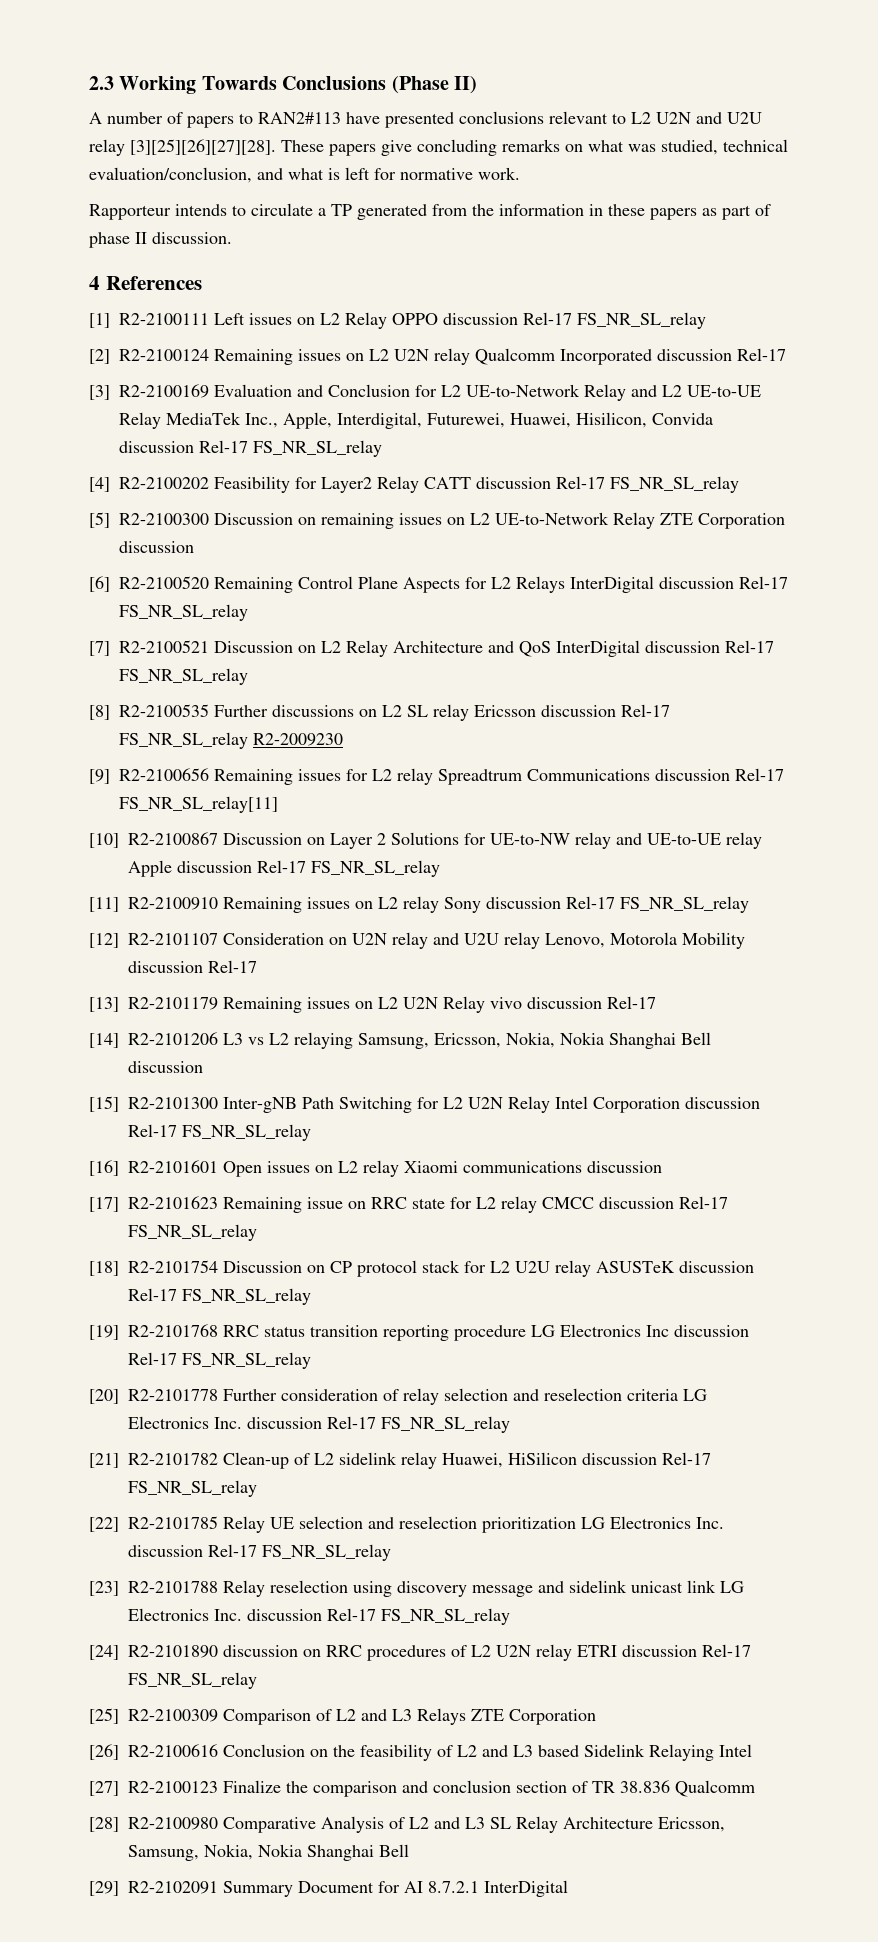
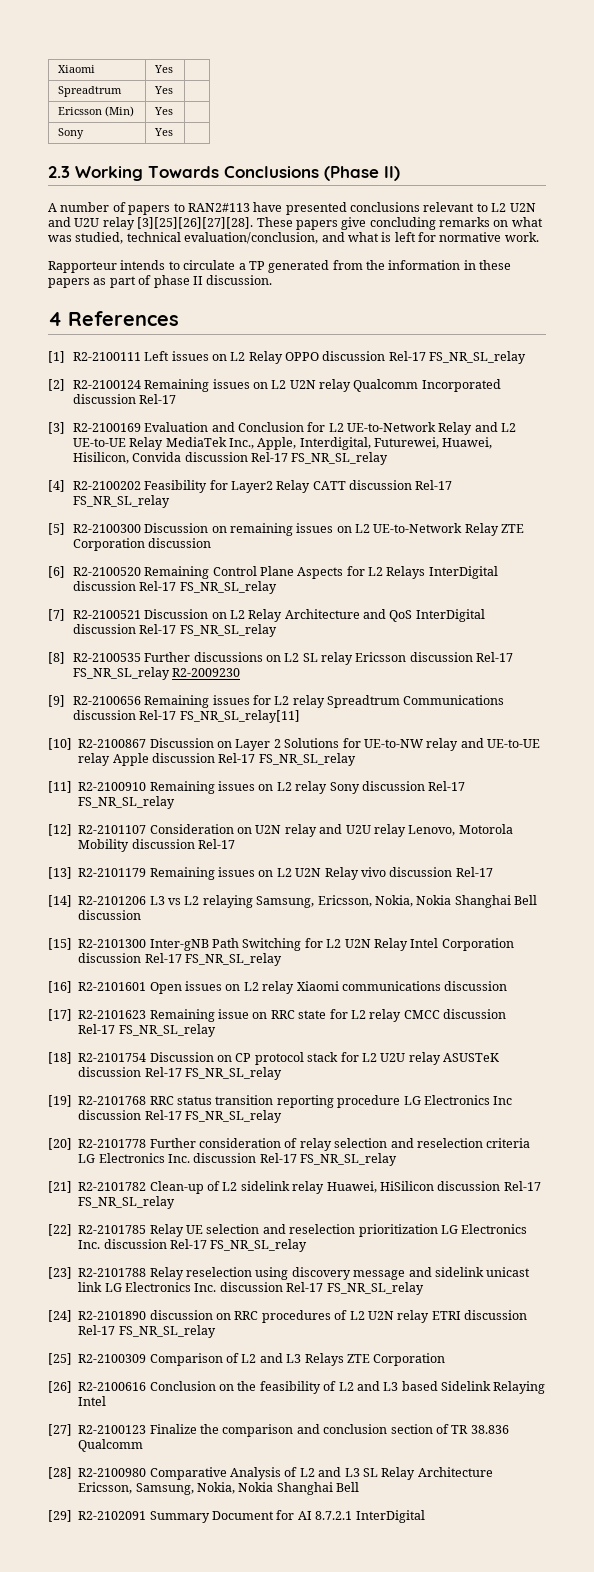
(89, 83) none -> [57,65,95,73] [153,65,173,73] [57,86,122,97] [153,86,173,94] [57,106,134,117] [153,107,173,115] [57,128,84,139] [153,128,173,136] Xiaomi | Yes | // Spreadtrum | Yes | // Ericsson (Min) | Yes | // Sony | Yes | //

